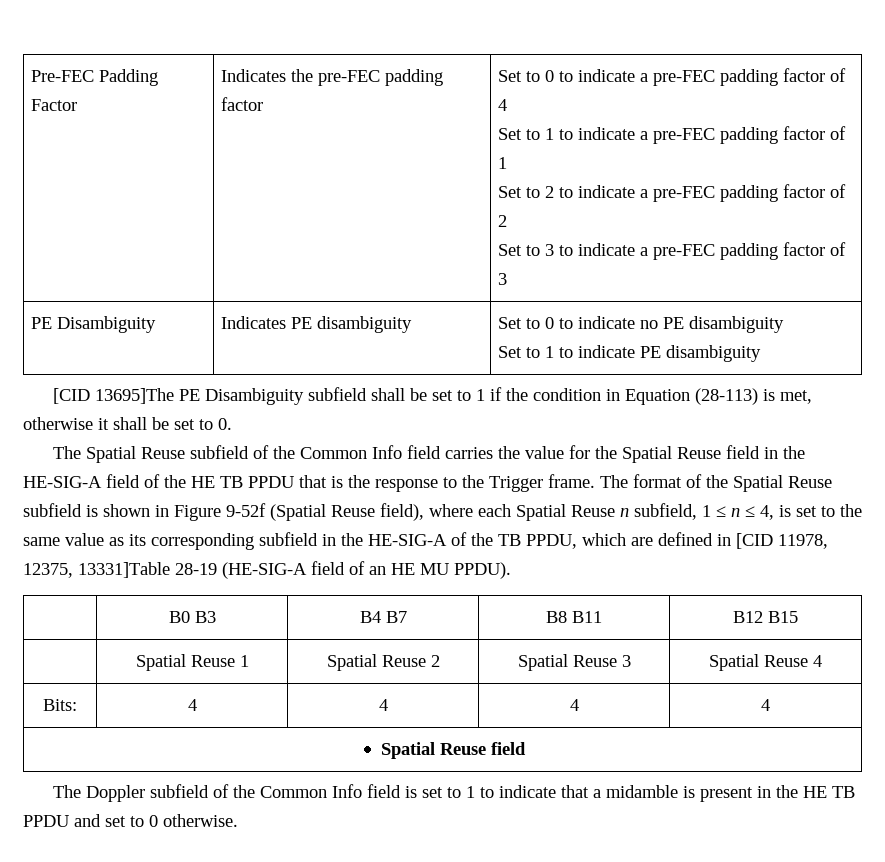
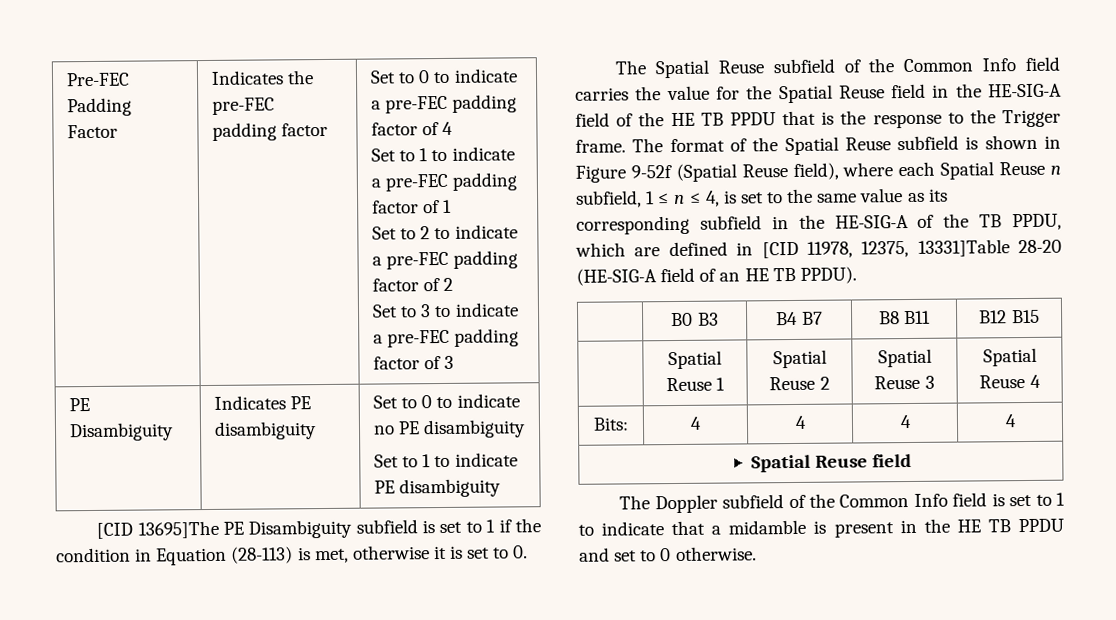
[370,388,427,401] shall be -> [422,520,436,534] is
[113,417,169,430] shall be -> [450,545,464,559] is
[175,563,217,575] 28-19 -> [1018,239,1062,254] 28-20
[420,563,449,575] MU -> [772,267,796,282] TB

